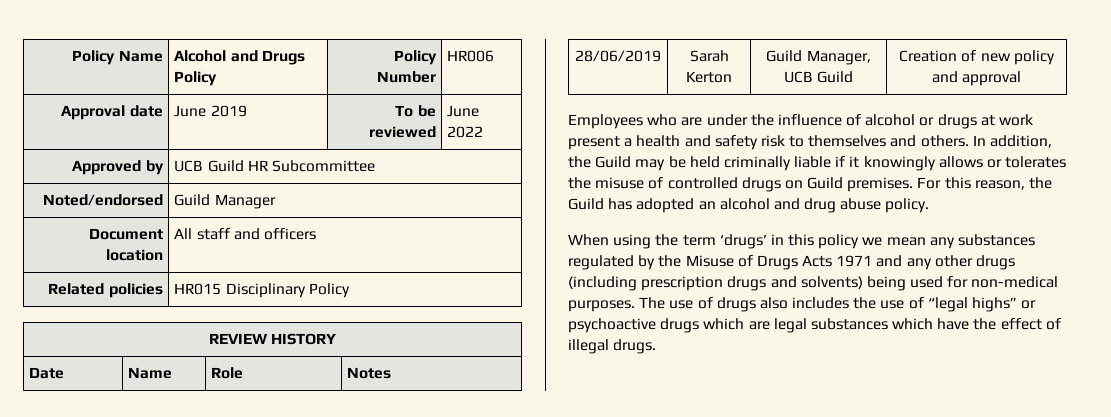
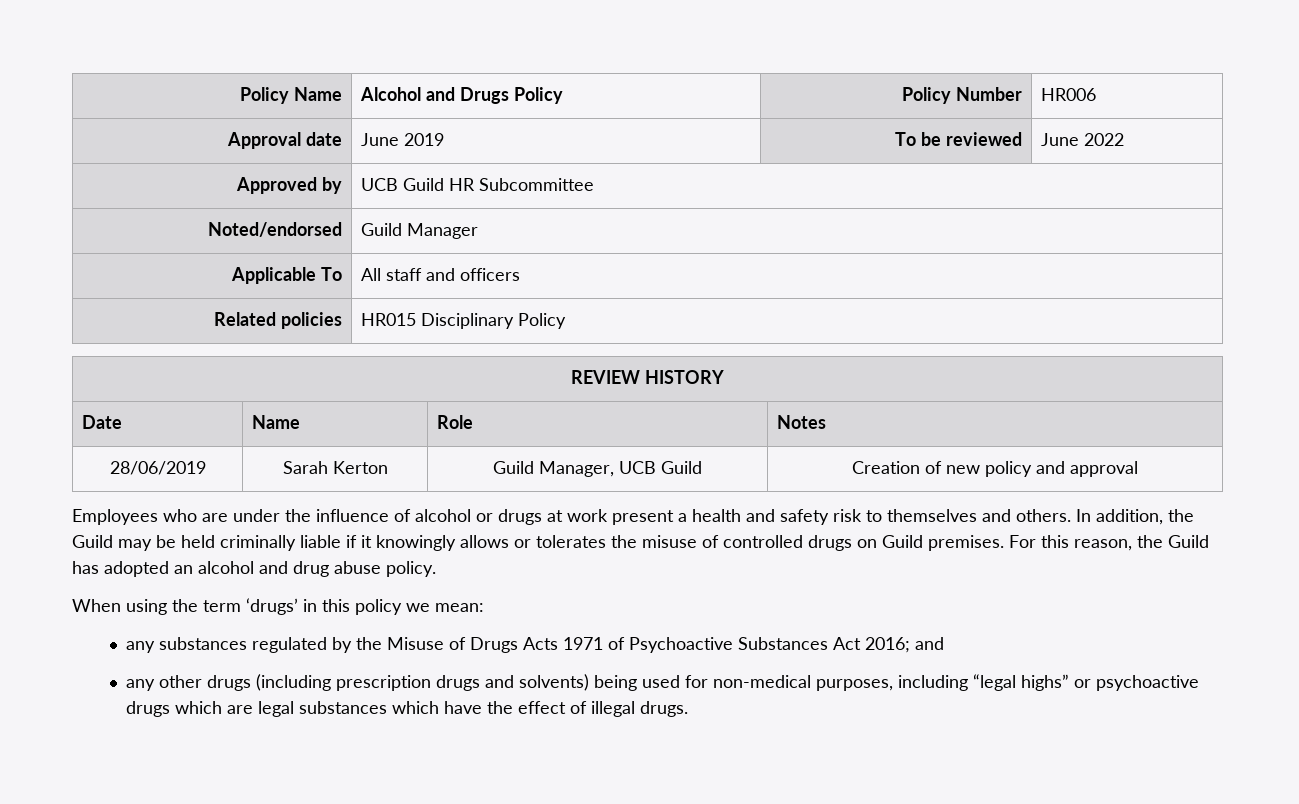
[88,228,163,240] [105,249,163,261] Document location -> [230,267,342,284] Applicable To
[886,237,926,246] mean -> [435,603,484,612] mean: //
[876,255,903,267] and -> [608,637,945,653] of Psychoactive Substances Act 2016; and //
[568,297,924,312] purposes. The use of drugs also includes the use of -> [816,675,969,691] purposes, including

